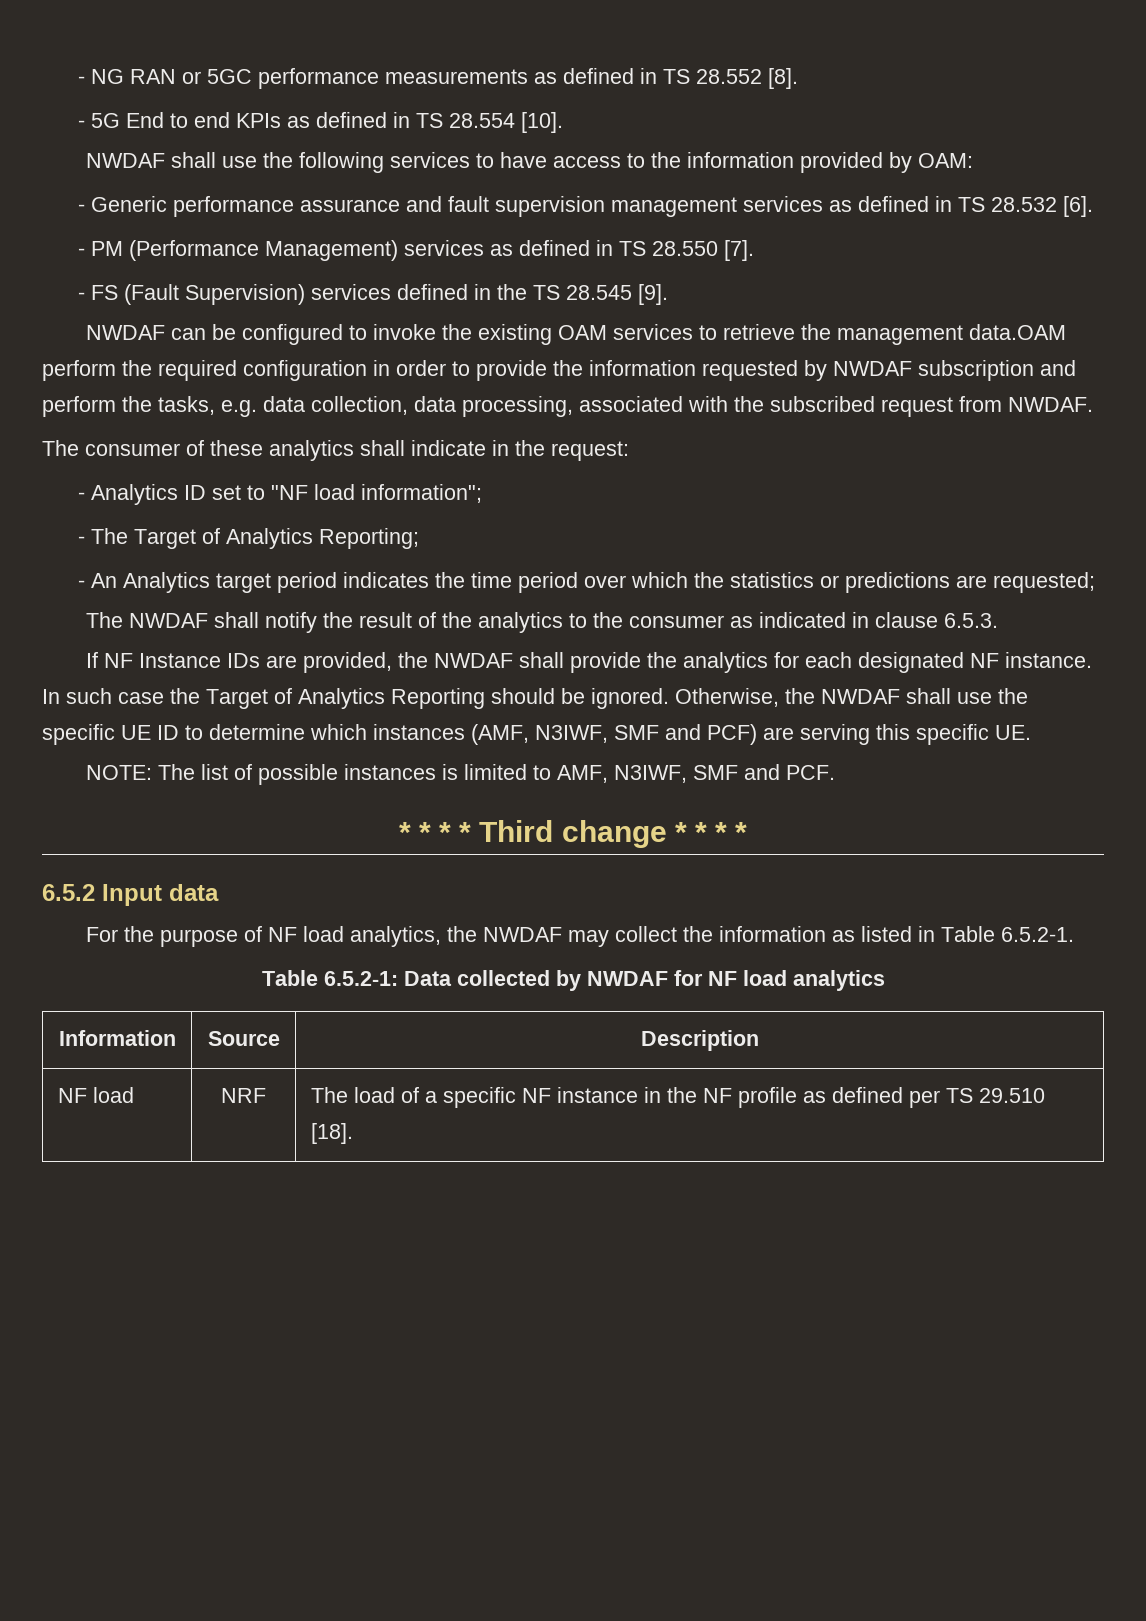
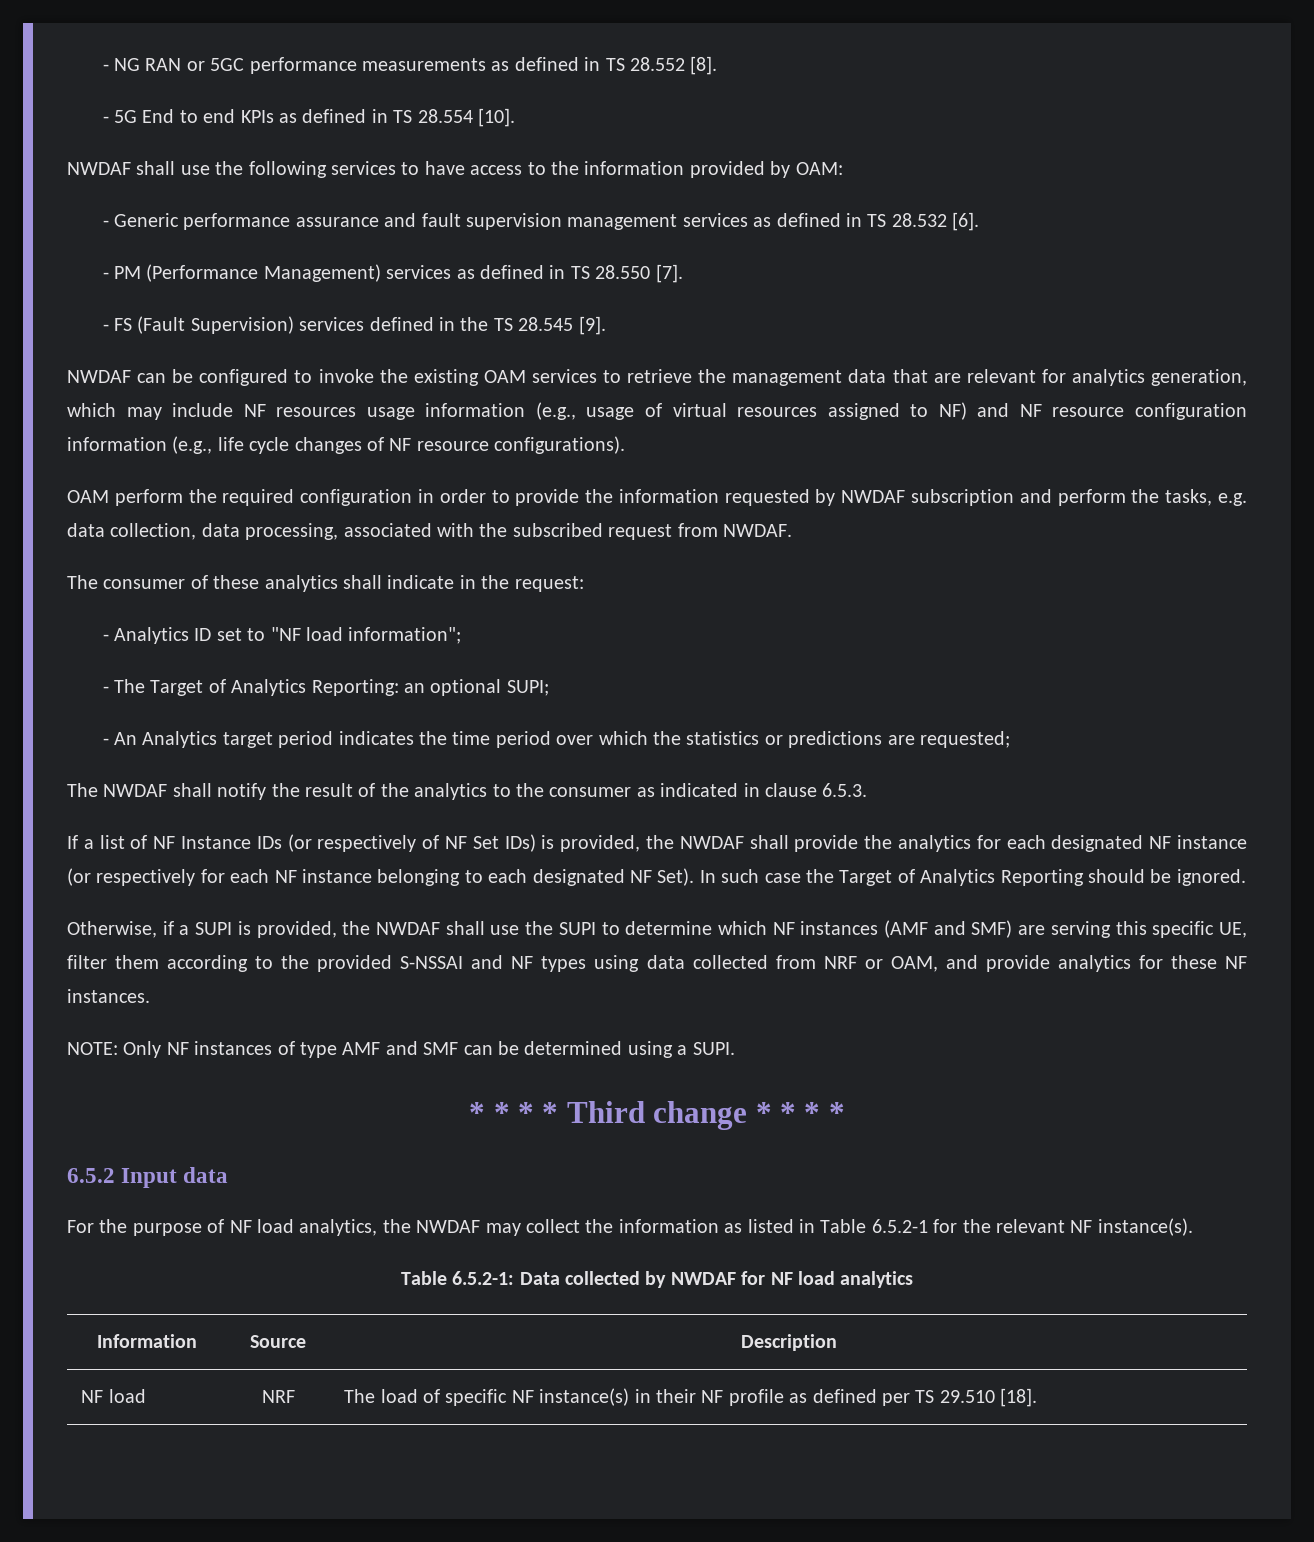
[968,324,1066,340] data.OAM -> [848,369,1248,386] [67,402,1247,420] [67,436,626,454] [67,490,109,503] data that are relevant for analytics generation, which may include NF resources usage information (e.g., usage of virtual resources assigned to NF) and NF resource configuration information (e.g., life cycle changes of NF resource configurations). // OAM
[319,528,420,549] Reporting; -> [311,679,549,696] Reporting: an optional SUPI;
[103,653,297,668] NF Instance IDs are -> [83,834,555,852] a list of NF Instance IDs (or respectively of NF Set IDs) is
[1004,652,1092,668] instance. -> [1176,835,1247,849] [67,868,695,886] instance (or respectively for each NF instance belonging to each designated NF Set).
[675,688,779,707] Otherwise, -> [67,921,337,938] // Otherwise, if a SUPI is provided,
[42,724,1031,745] [85,764,835,785] specific UE ID to determine which instances (AMF, N3IWF, SMF and PCF) are serving this specific UE. // NOTE: The list of possible instances is limited to AMF, N3IWF, SMF and PCF. -> [558,920,1248,938] [67,955,1247,972] [67,989,150,1003] [67,1041,735,1058] SUPI to determine which NF instances (AMF and SMF) are serving this specific UE, filter them according to the provided S-NSSAI and NF types using data collected from NRF or OAM, and provide analytics for these NF instances. // NOTE: Only NF instances of type AMF and SMF can be determined using a SUPI.
[1000,927,1074,942] 6.5.2-1. -> [871,1218,1193,1236] 6.5.2-1 for the relevant NF instance(s).
[424,1091,437,1103] a -> (441, 1396) none
[556,1087,697,1103] instance in the -> [539,1388,697,1406] instance(s) in their

